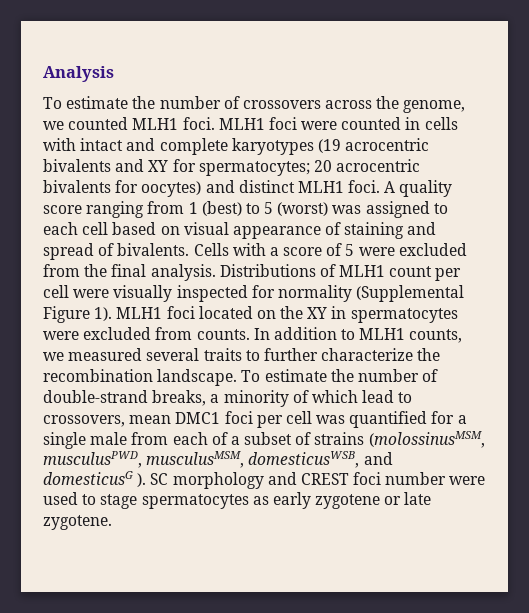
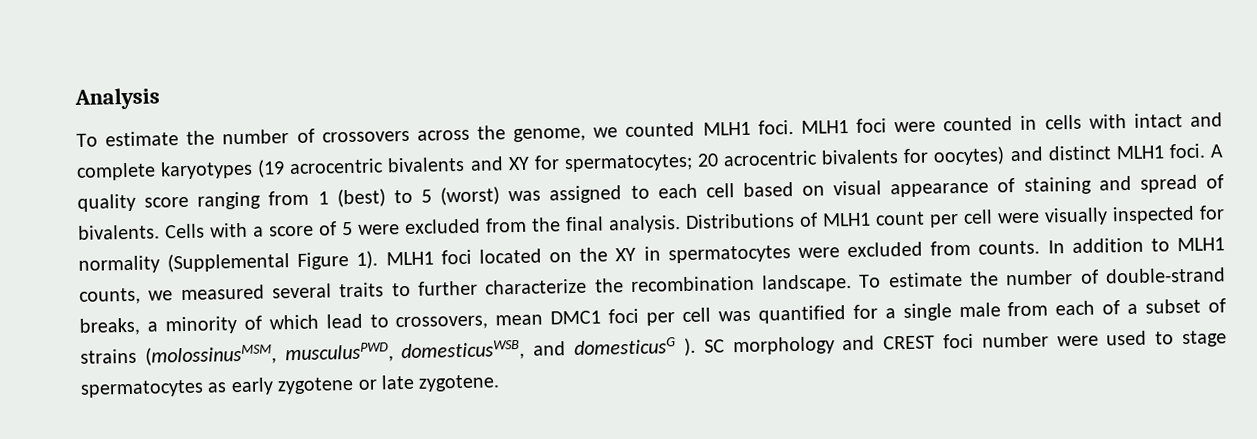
[146,451,245,468] musculusMSM, -> (394, 353) none

